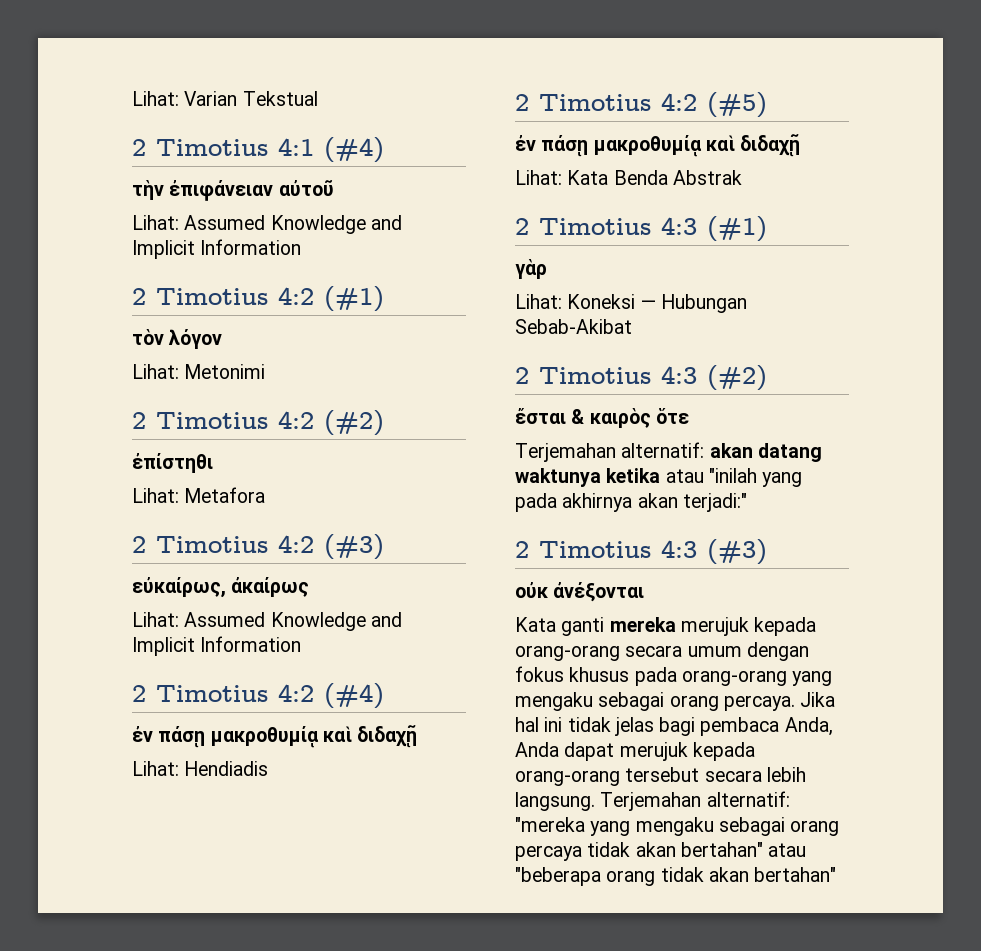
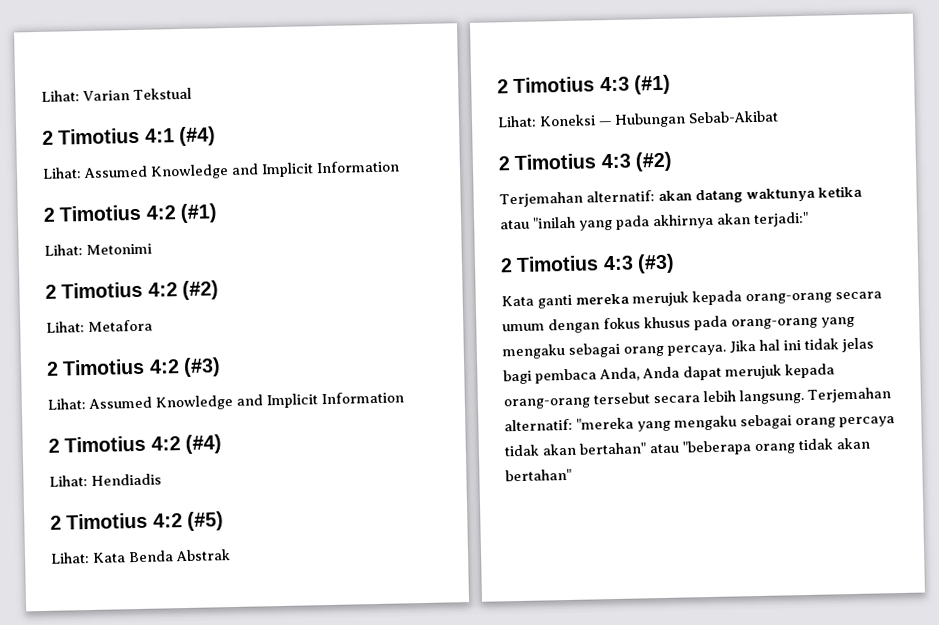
[132,180,334,201] // τὴν ἐπιφάνειαν αὐτοῦ -> (216, 136) none
[132,329,223,349] // τὸν λόγον -> (218, 213) none
[132,453,213,473] // ἐπίστηθι -> (219, 290) none
[132,577,310,598] // εὐκαίρως, ἀκαίρως -> (221, 367) none
[132,725,418,748] // ἐν πάσῃ μακροθυμίᾳ καὶ διδαχῇ -> (222, 444) none
[515,134,801,157] // ἐν πάσῃ μακροθυμίᾳ καὶ διδαχῇ -> (224, 521) none
[515,259,547,279] // γὰρ -> (671, 84) none
[515,408,689,428] // ἔσται & καιρὸς ὅτε -> (673, 161) none
[515,582,645,602] // οὐκ ἀνέξονται -> (675, 263) none

